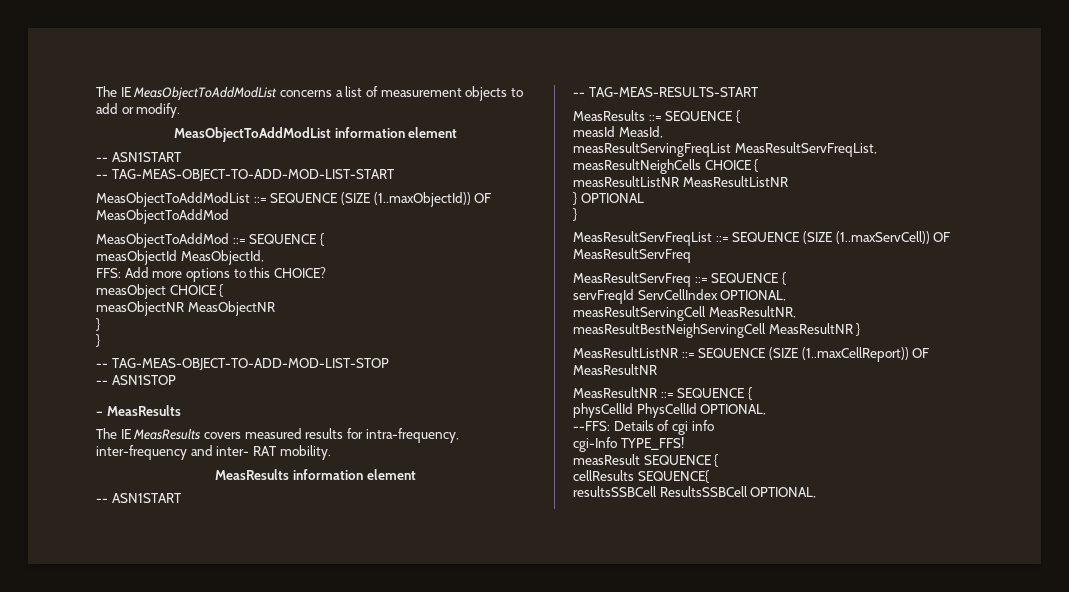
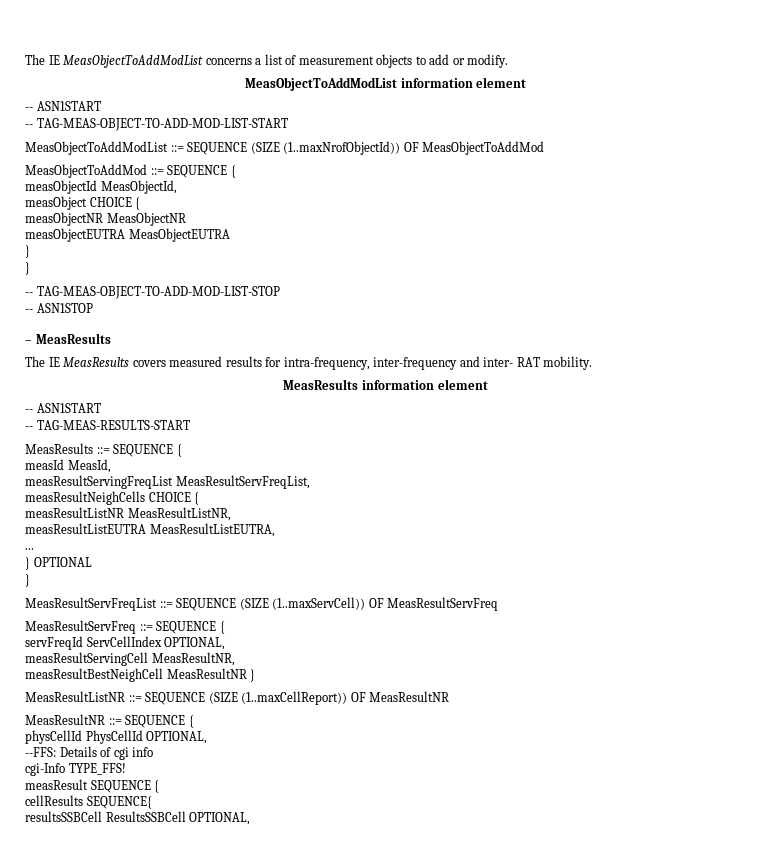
[373,192,471,207] (1..maxObjectId)) -> [283,141,401,155] (1..maxNrofObjectId))
[96,267,326,282] // FFS: Add more options to this CHOICE? -> (177, 187) none
(275, 308) none -> [25,228,230,242] // measObjectEUTRA MeasObjectEUTRA
[682,176,788,187] MeasResultListNR -> [127,507,231,521] [25,523,275,537] [25,548,34,550] MeasResultListNR, // measResultListEUTRA MeasResultListEUTRA, // ...
[573,323,766,338] measResultBestNeighServingCell -> [25,668,163,682] measResultBestNeighCell

